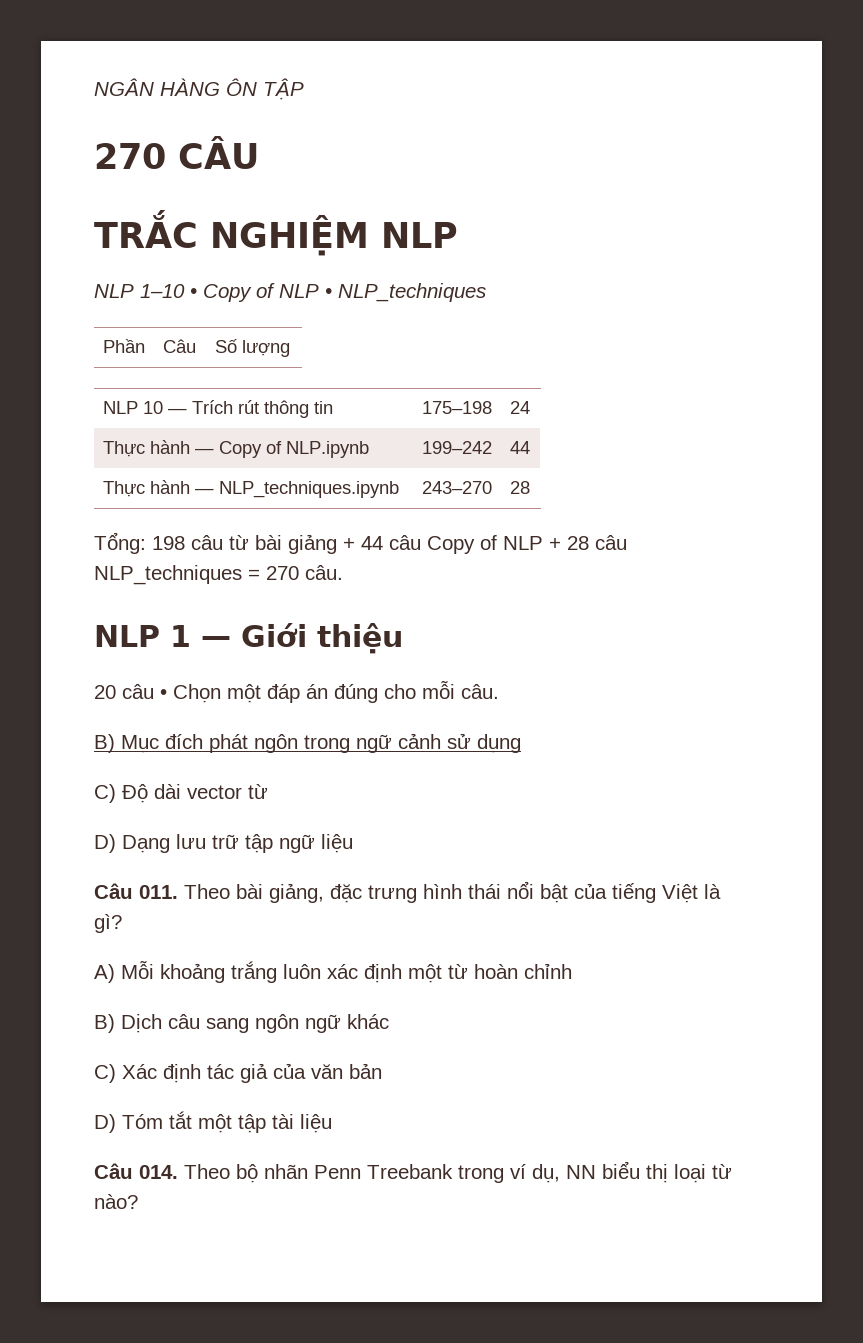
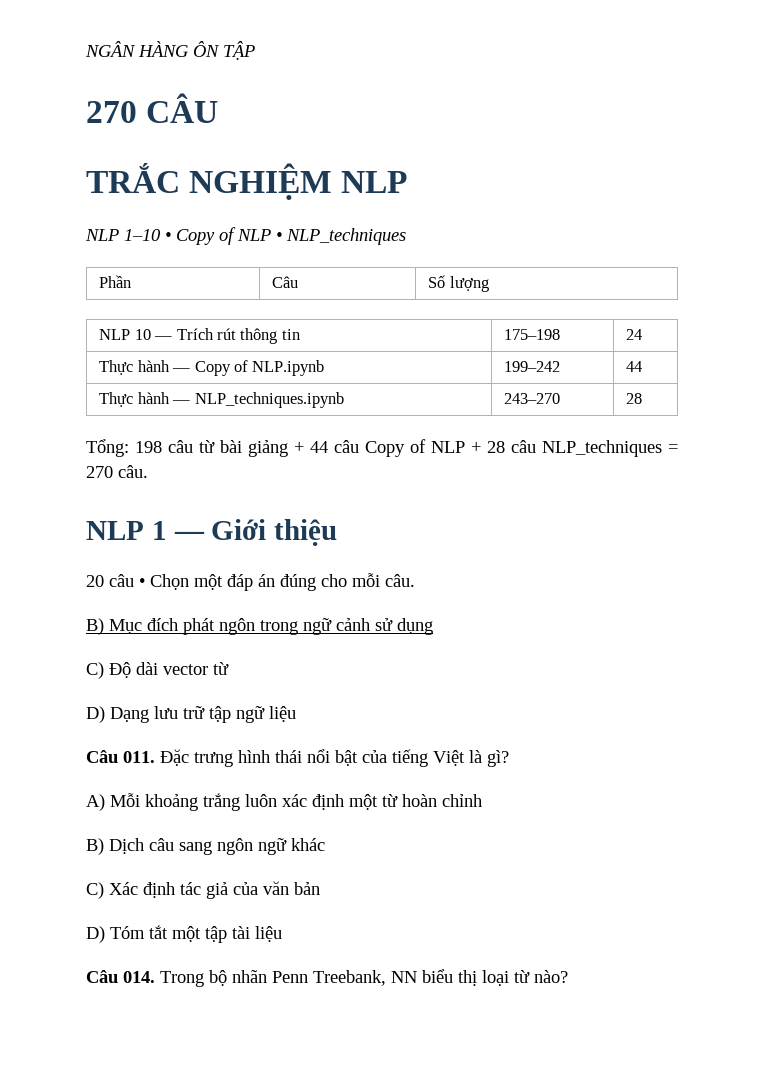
[184,883,362,903] Theo bài giảng, đặc -> [160,749,189,766] Đặc
[184,1164,230,1179] Theo -> [160,971,204,987] Trong
[367,1164,560,1183] Treebank trong ví dụ, -> [313,970,386,986] Treebank,

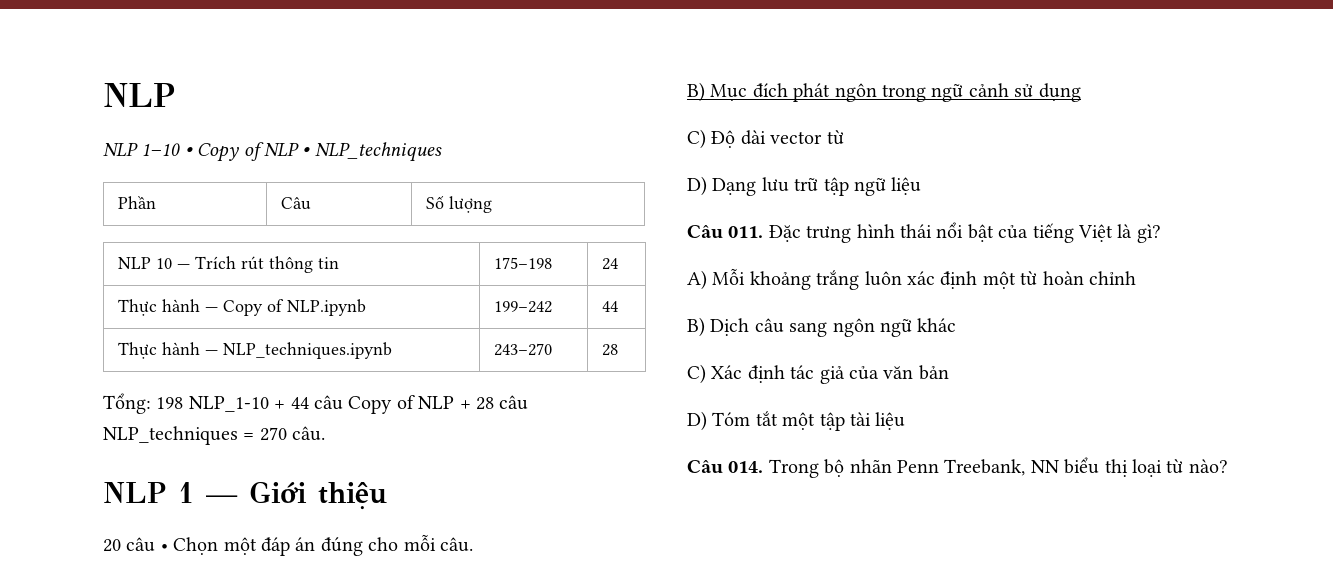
[85,41,255,60] [86,93,219,123] [86,163,333,200] NGÂN HÀNG ÔN TẬP // 270 CÂU // TRẮC NGHIỆM -> (103, 95) none
[168,440,288,457] câu từ bài giảng -> [188,396,269,412] NLP_1-10

